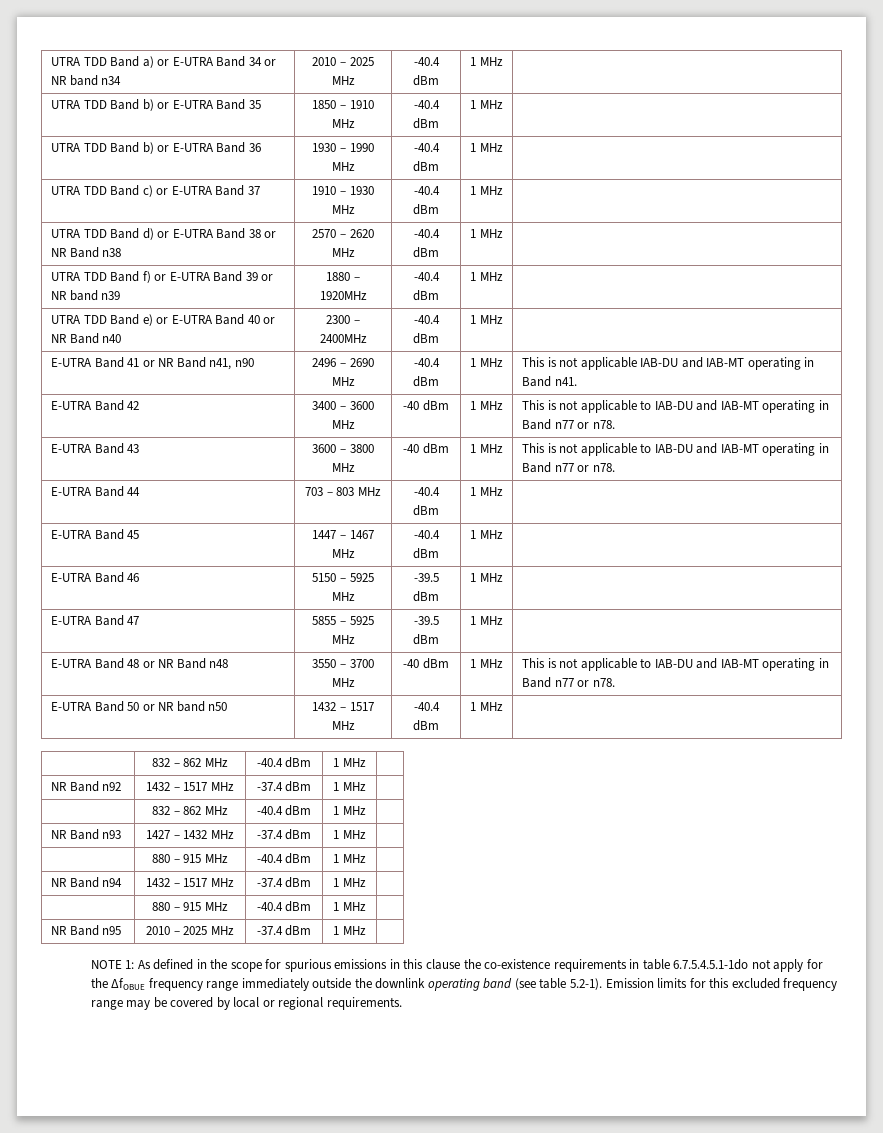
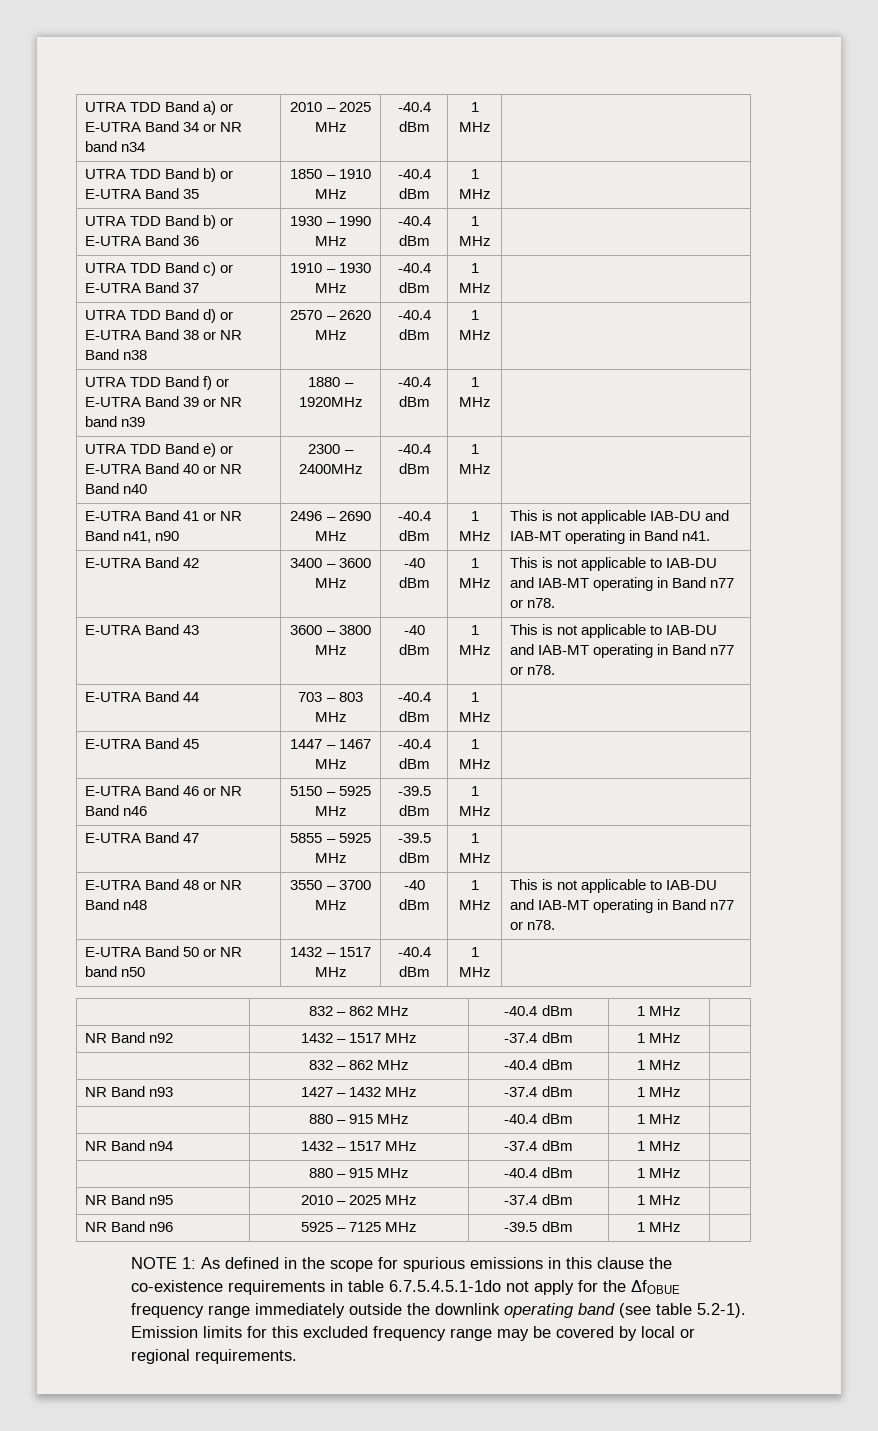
(140, 577) none -> [202,786,242,796] [84,805,147,816] or NR Band n46
(366, 930) none -> [84,1221,173,1232] [300,1222,418,1232] [504,1221,573,1232] [636,1222,682,1232] // NR Band n96 | 5925 – 7125 MHz | -39.5 dBm | 1 MHz |

